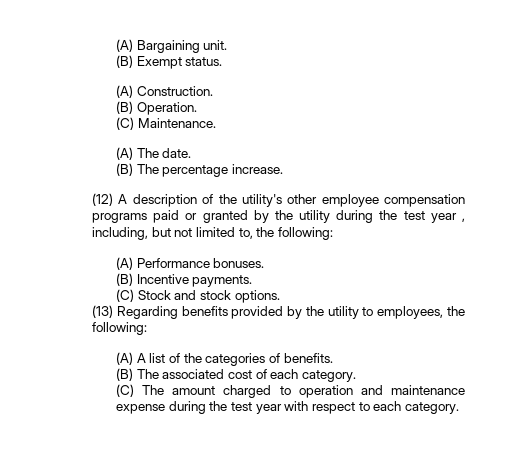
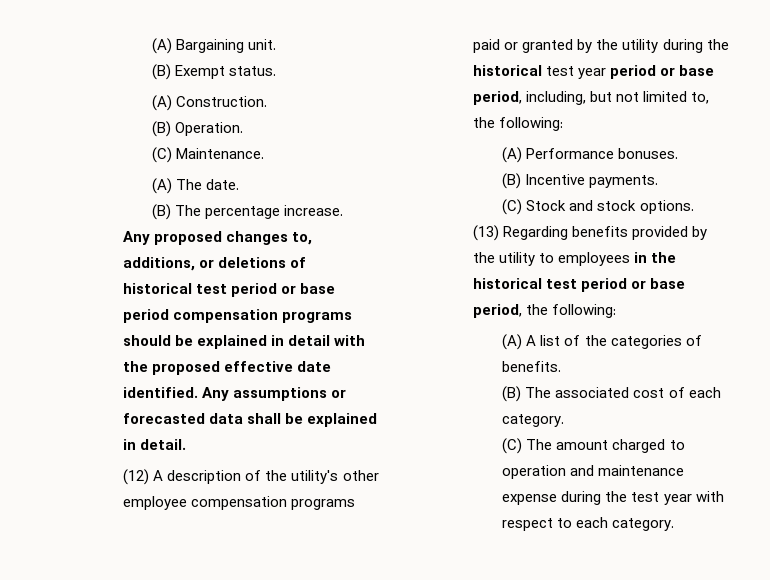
(283, 169) none -> [123,231,313,245] [123,257,307,271] [123,283,336,297] [123,309,353,323] [123,335,366,349] [123,361,332,375] [123,387,347,401] [123,413,378,427] [123,439,187,450] // Any proposed changes to, additions, or deletions of historical test period or base period compensation programs should be explained in detail with the proposed effective date identified. Any assumptions or forecasted data shall be explained in detail.
[403,211,466,223] test year , -> [473,65,715,79] [473,91,523,105] historical test year period or base period,
[377,306,444,319] employees, -> [558,252,677,266] [473,278,686,292] [473,304,523,318] employees in the historical test period or base period,

